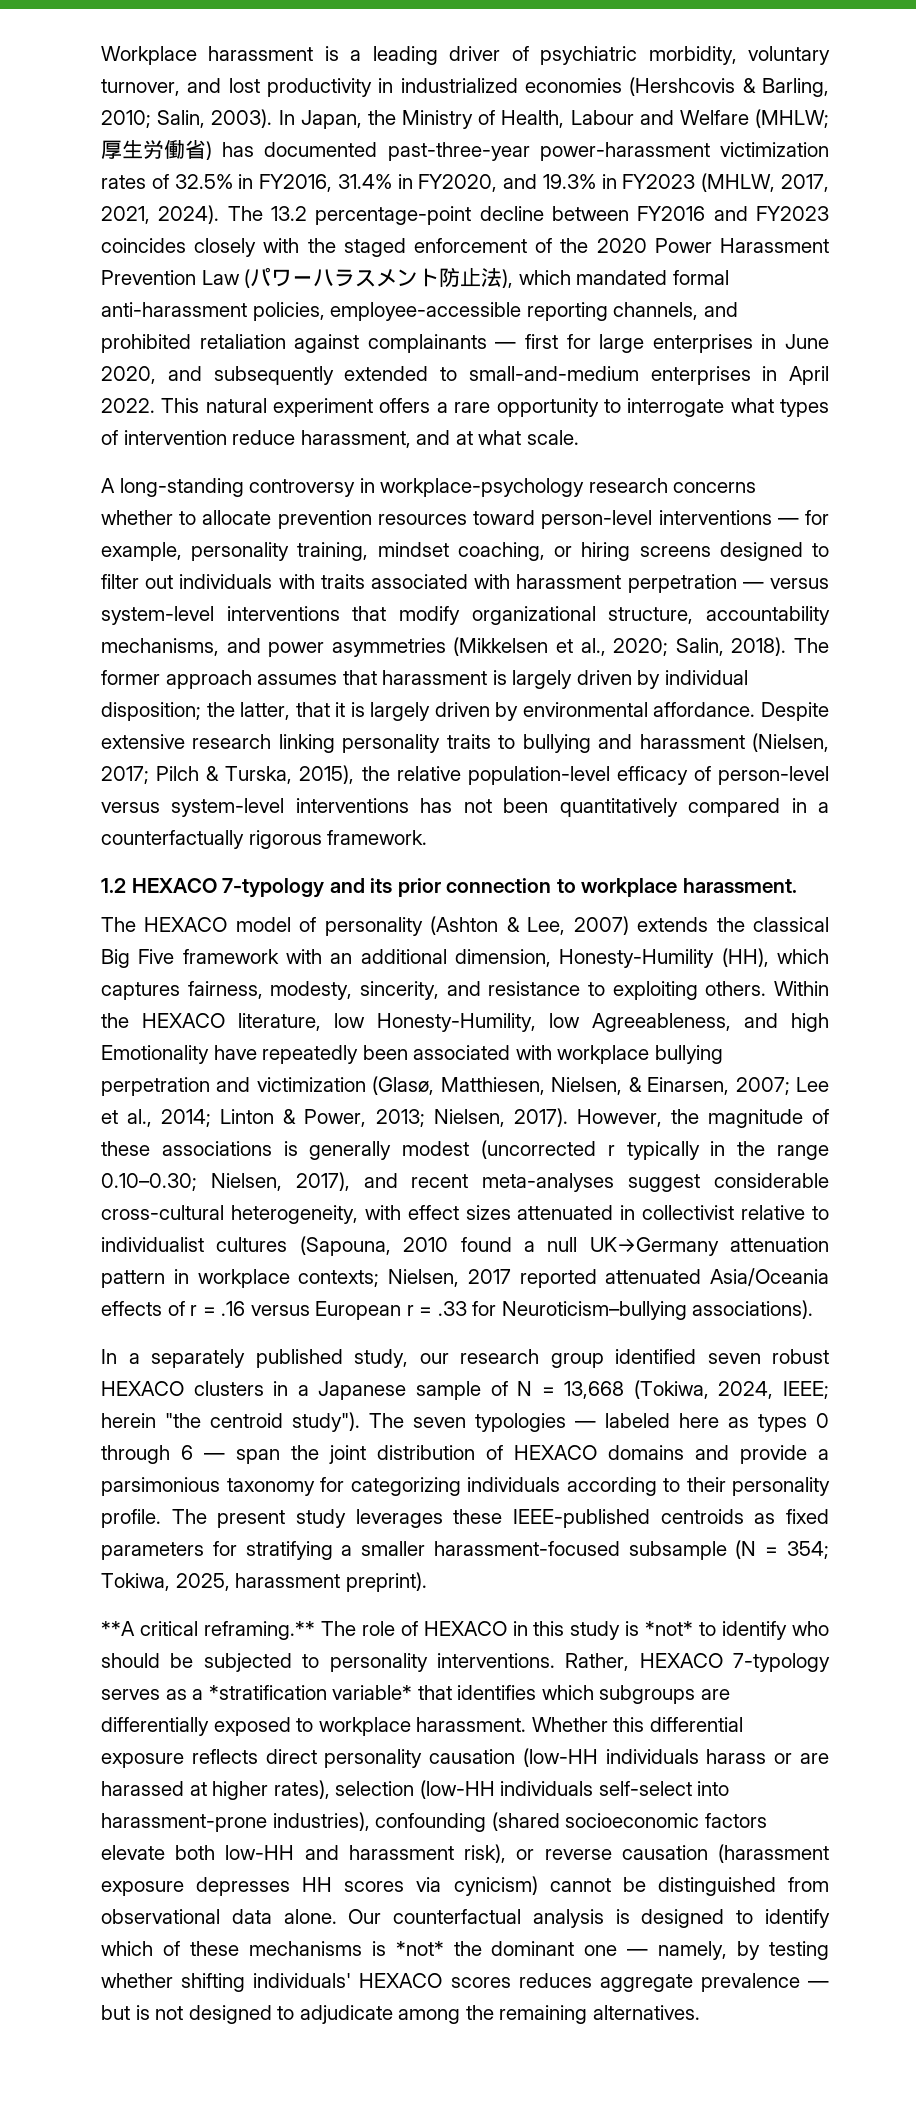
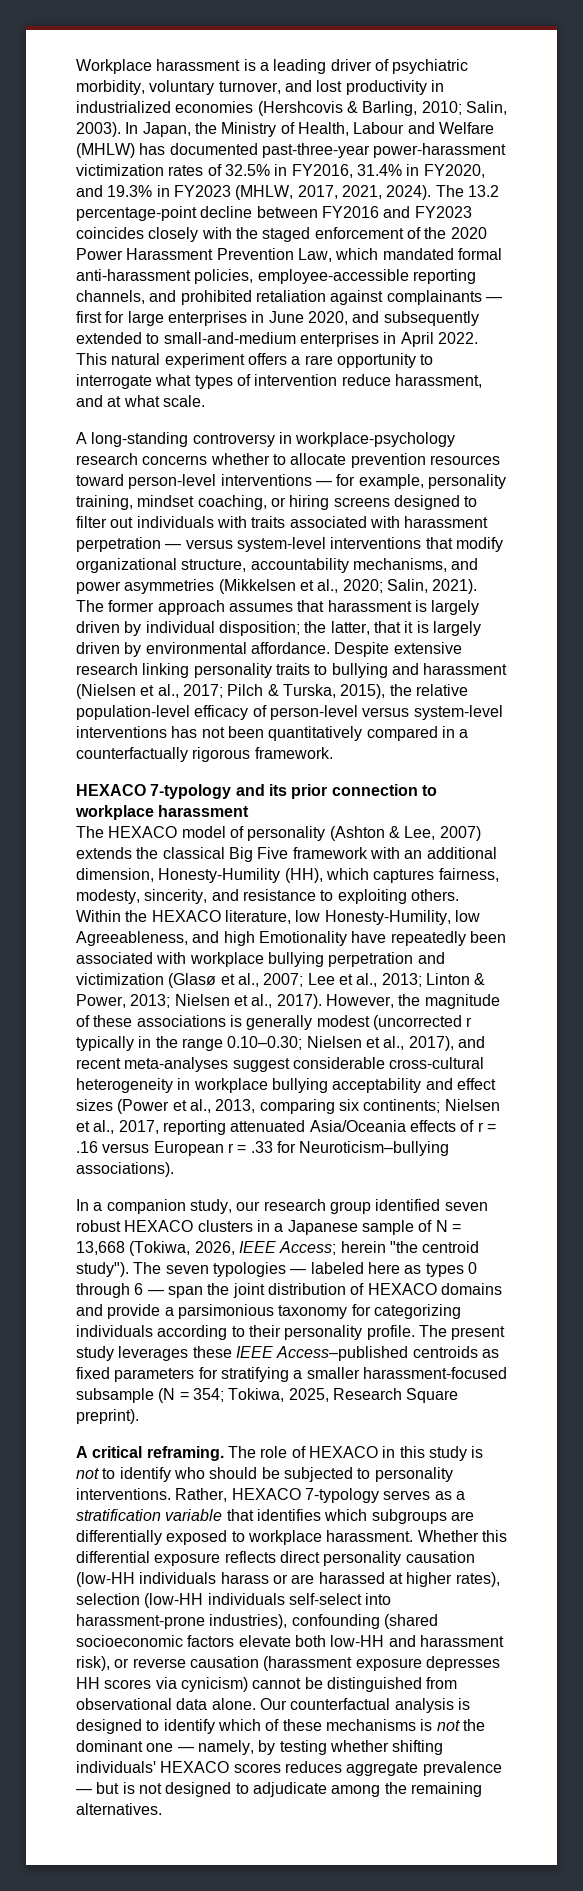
[754,109,829,128] [101,140,212,160] (MHLW;厚生労働省) -> [76,143,135,158] (MHLW)
[201,267,514,288] Law (パワーハラスメント防止法), -> [297,248,332,262] Law,
[731,637,787,656] 2018). -> [432,579,478,594] 2021).
[752,733,830,752] (Nielsen, -> [76,684,179,699] (Nielsen et al.,
[101,878,126,893] 1.2 -> (333, 753) none
[682,878,797,893] harassment. -> [158,805,250,817] harassment
[372,1076,730,1095] (Glasø, Matthiesen, Nielsen, & Einarsen, -> [168,973,259,988] (Glasø et al.,
[161,1109,212,1127] 2014; -> [381,973,422,987] 2013;
[433,1109,505,1127] Nielsen, -> [174,994,273,1008] Nielsen et al.,
[210,1173,282,1191] Nielsen, -> [306,1036,405,1050] Nielsen et al.,
[230,1205,830,1224] [101,1236,829,1256] [101,1269,597,1288] heterogeneity, with effect sizes attenuated in collectivist relative to individualist cultures (Sapouna, 2010 found a null UK→Germany attenuation pattern in workplace contexts; Nielsen, 2017 reported -> [76,1078,496,1093] [76,1099,500,1114] [76,1120,226,1135] heterogeneity in workplace bullying acceptability and effect sizes (Power et al., 2013, comparing six continents; Nielsen et al., 2017, reporting
[151,1349,343,1368] separately published -> [106,1199,186,1214] companion
[718,1381,830,1399] 2024, IEEE; -> [194,1241,337,1255] 2026, IEEE Access;
[513,1509,651,1528] IEEE-published -> [235,1346,409,1361] IEEE Access–published
[235,1573,341,1588] harassment -> [332,1388,459,1403] Research Square
[101,1621,315,1640] **A critical reframing.** -> [76,1446,224,1461] A critical reframing.
[645,1621,694,1636] *not* -> [76,1468,99,1479] not
[208,1685,413,1700] *stratification variable* -> [76,1509,223,1521] stratification variable
[395,1941,444,1956] *not* -> [436,1720,460,1731] not

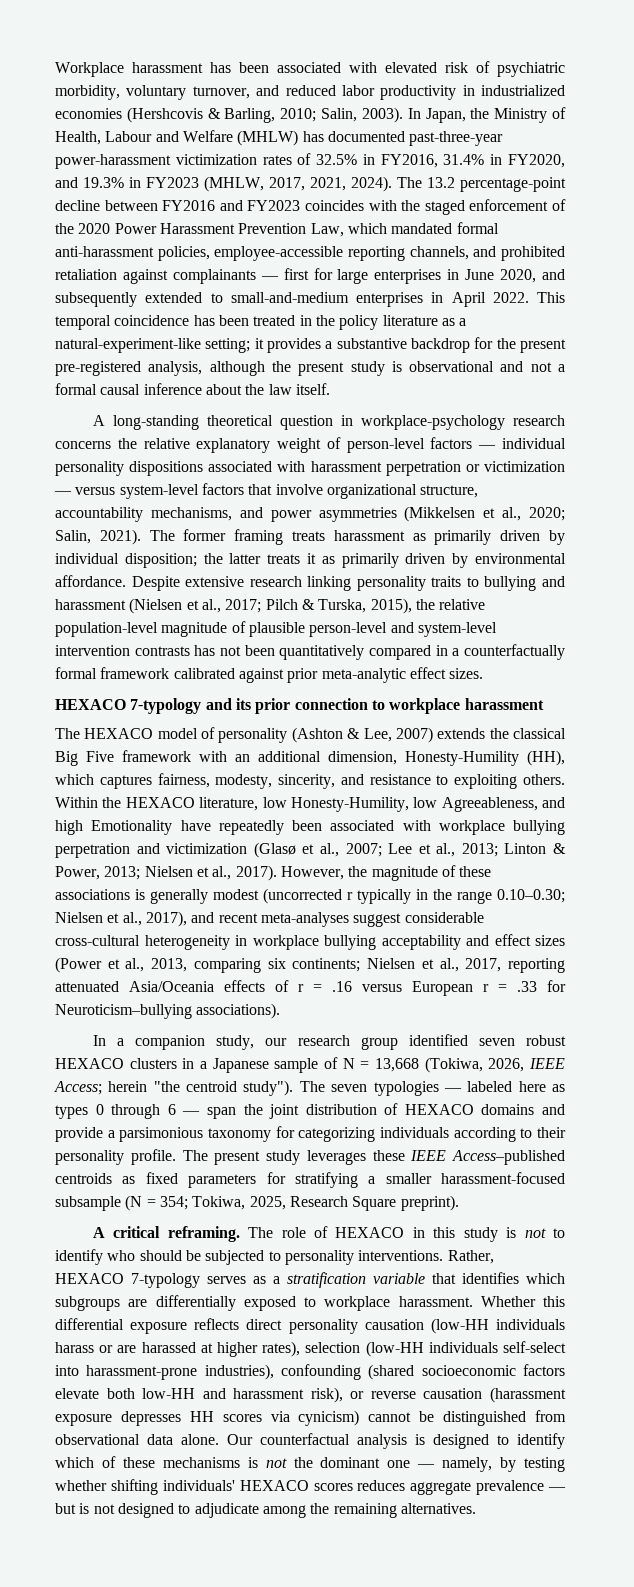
[243,59,372,74] is a leading driver -> [210,62,468,73] has been associated with elevated risk
[316,80,343,92] lost -> [285,85,375,96] reduced labor
[148,227,199,242] closely -> (364, 205) none
[111,353,434,368] [76,374,482,389] [76,395,205,407] natural experiment offers a rare opportunity to interrogate what types of intervention reduce harassment, and at what scale. -> [55,315,467,330] [55,337,566,353] [55,361,566,376] [55,383,330,395] temporal coincidence has been treated in the policy literature as a natural-experiment-like setting; it provides a substantive backdrop for the present pre-registered analysis, although the present study is observational and not a formal causal inference about the law itself.
[192,433,275,447] controversy -> [206,415,333,430] theoretical question
[210,453,500,468] [76,474,506,489] [76,495,478,510] [76,516,286,528] whether to allocate prevention resources toward person-level interventions — for example, personality training, mindset coaching, or hiring screens designed to filter out individuals with traits -> [117,437,566,453] [55,461,204,476] the relative explanatory weight of person-level factors — individual personality dispositions
(161, 544) none -> [465,461,565,472] or victimization
[330,537,503,552] interventions that modify -> [201,483,323,495] factors that involve
[157,600,480,615] approach assumes that harassment is largely -> [234,529,492,545] framing treats harassment as primarily
[330,621,481,636] latter, that it is largely -> [229,553,399,568] latter treats it as primarily
[194,705,503,720] [76,726,167,738] efficacy of person-level versus system-level interventions -> [161,621,497,637] [55,645,190,656] magnitude of plausible person-level and system-level intervention contrasts
[192,747,333,762] rigorous framework. -> [55,667,484,683] formal framework calibrated against prior meta-analytic effect sizes.

